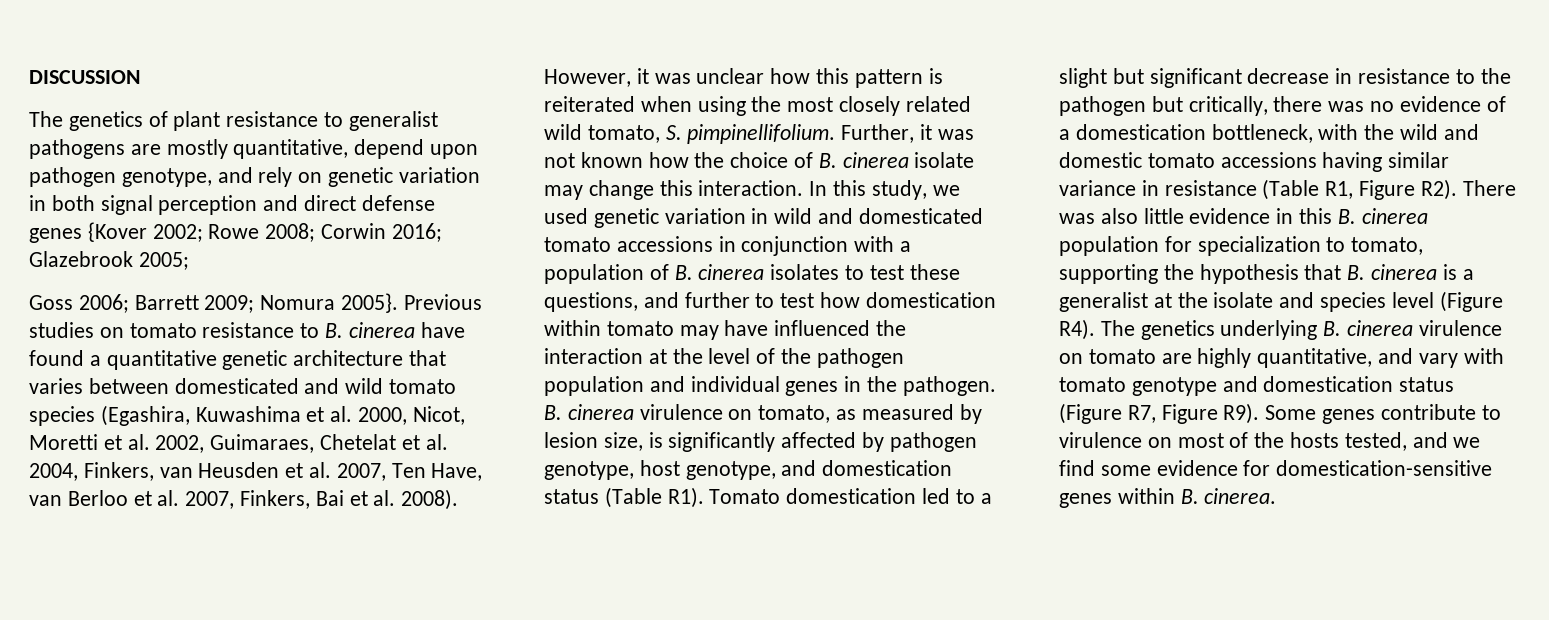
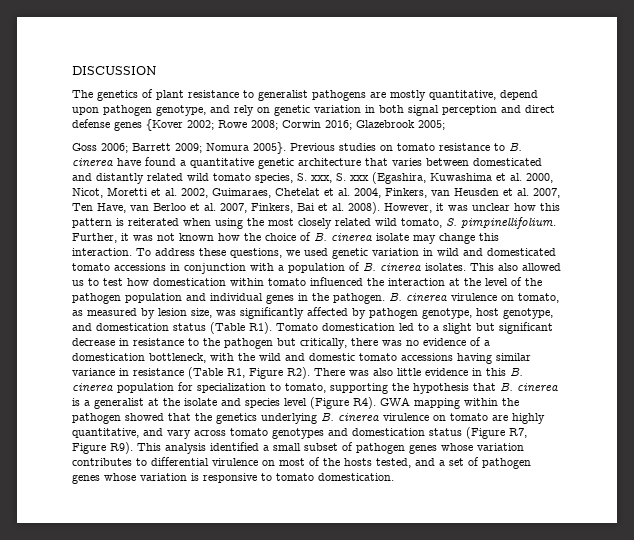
[345,378,457,394] [29,406,95,426] wild tomato species -> [96,173,369,184] distantly related wild tomato species, S. xxx, S. xxx
[809,180,927,200] In this study, -> [136,248,282,258] To address these questions,
[770,264,960,280] [544,292,750,312] isolates to test these questions, and further -> [425,263,561,271] [72,280,84,286] isolates. This also allowed us
[679,320,769,340] may have -> (306, 282) none
[648,432,663,448] is -> [216,310,236,316] was
[1100,320,1135,336] The -> [380,397,519,409] [72,413,212,424] GWA mapping within the pathogen showed that the
[1463,348,1504,364] [1059,377,1217,396] with tomato genotype -> [194,428,324,439] across tomato genotypes
[1265,404,1501,424] Some genes contribute to -> [137,442,524,454] [72,457,209,466] This analysis identified a small subset of pathogen genes whose variation contributes to differential
[1453,437,1481,448] [1059,460,1493,476] [1059,488,1277,508] we find some evidence for domestication-sensitive genes within B. cinerea. -> [439,457,531,469] [72,473,394,484] a set of pathogen genes whose variation is responsive to tomato domestication.

